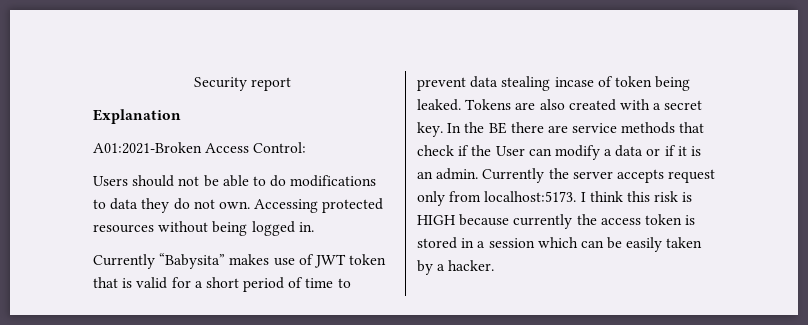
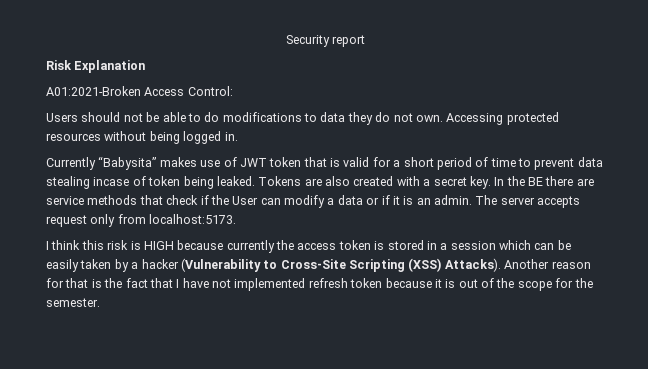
(292, 84) none -> [46,60,72,70] Risk
[482,168,569,183] Currently the -> [475,195,498,205] The
(577, 196) none -> (237, 219) //
[448,260,495,271] hacker. -> [141,258,591,272] [46,278,593,291] [46,298,100,307] hacker (Vulnerability to Cross-Site Scripting (XSS) Attacks). Another reason for that is the fact that I have not implemented refresh token because it is out of the scope for the semester.

